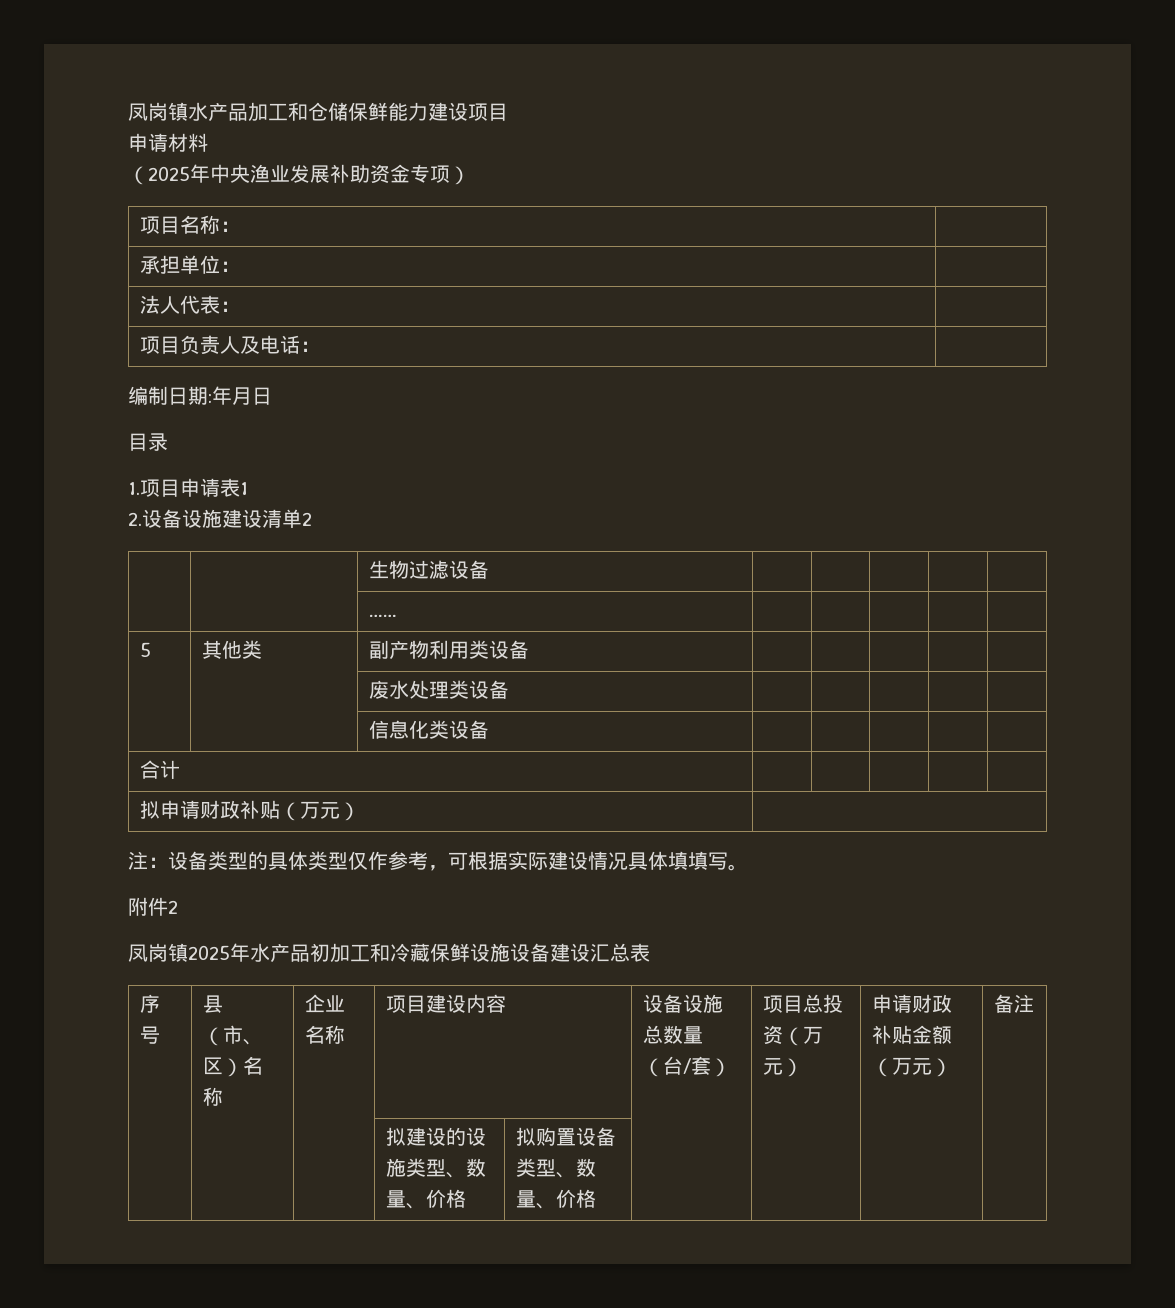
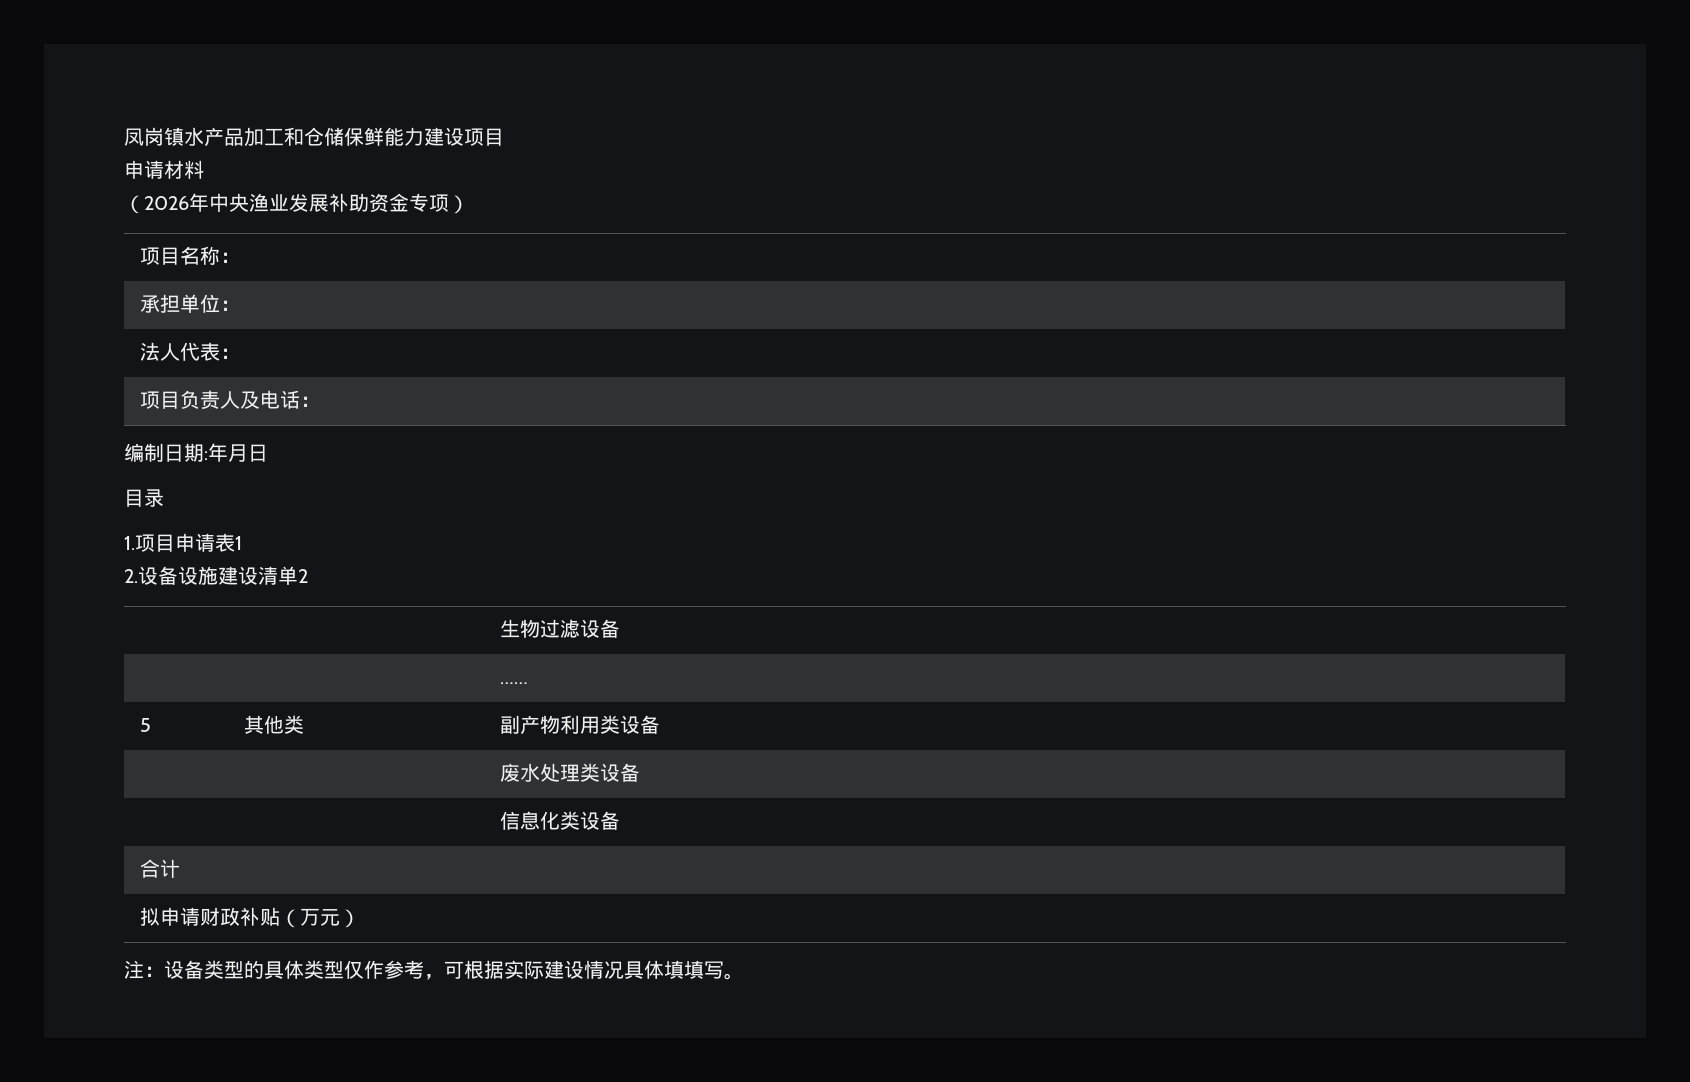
[148,166,190,181] 2025 -> [144,196,189,210] 2026
[128,897,178,916] [128,943,650,963] [140,994,161,1013] [140,1026,161,1044] [203,995,224,1013] [203,1025,264,1046] [203,1056,264,1077] [203,1087,224,1106] [305,994,346,1013] [305,1025,346,1044] [386,994,507,1013] [643,994,724,1013] [643,1025,704,1044] [643,1056,732,1077] [763,994,844,1013] [763,1025,824,1046] [763,1058,804,1077] [872,994,953,1013] [872,1025,953,1044] [872,1057,953,1077] [994,994,1035,1013] [386,1127,487,1146] [386,1158,487,1178] [386,1189,467,1209] [516,1127,617,1146] [516,1158,597,1178] [516,1189,597,1209] // 附件2 // 凤岗镇2025年水产品初加工和冷藏保鲜设施设备建设汇总表 // 序号 | 县（市、区）名称 | 企业名称 | 项目建设内容 | 设备设施总数量（台/套） | 项目总投资（万元） | 申请财政补贴金额（万元） | 备注 // | | | 拟建设的设施类型、数量、价格 | 拟购置设备类型、数量、价格 | | | | -> (744, 976) none

